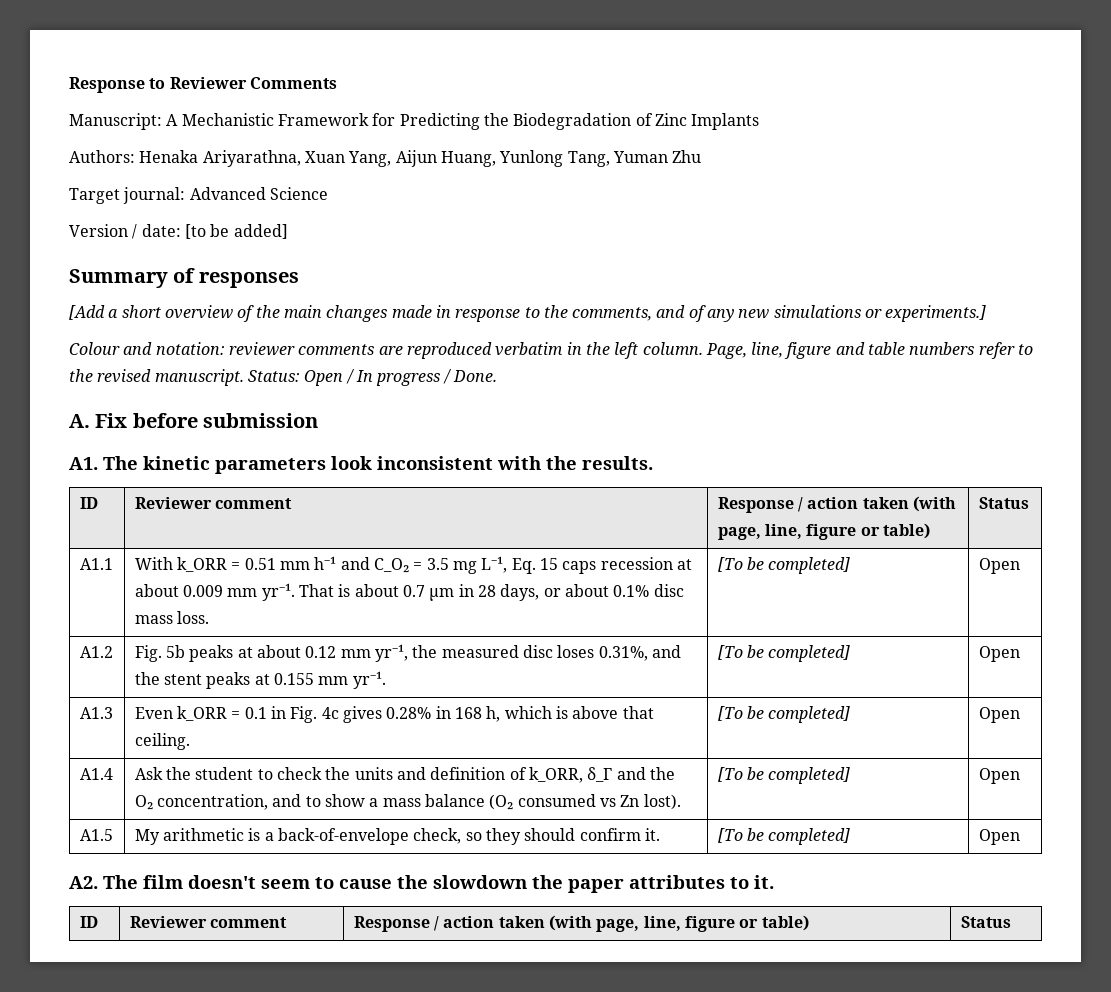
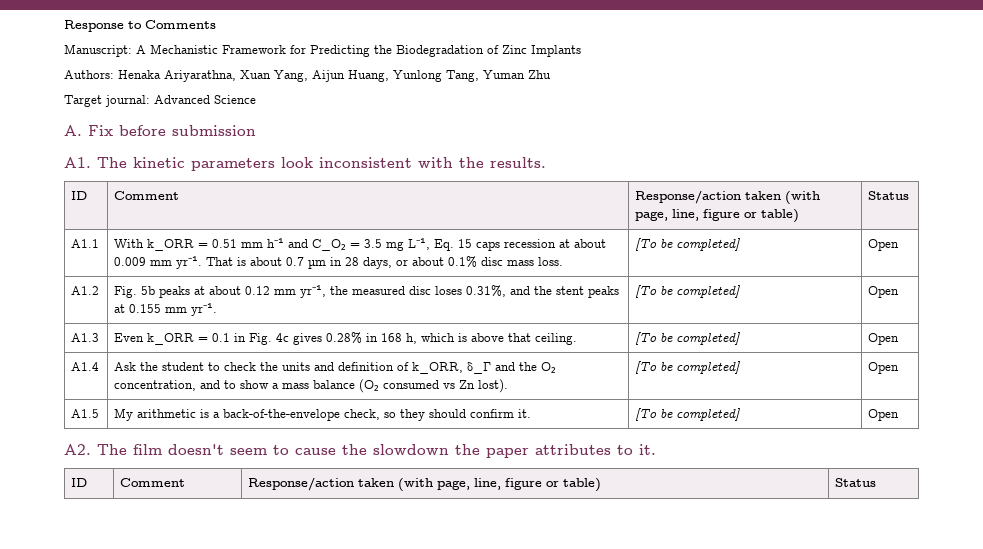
[169,77,247,89] Reviewer -> (142, 25) none
[69,224,288,239] [69,268,299,288] [69,305,987,322] [69,342,1034,359] [69,369,497,386] // Version / date: [to be added] // Summary of responses // [Add a short overview of the main changes made in response to the comments, and of any new simulations or experiments.] // Colour and notation: reviewer comments are reproduced verbatim in the left column. Page, line, figure and table numbers refer to the revised manuscript. Status: Open / In progress / Done. -> (256, 99) none
[134,497,293,509] [717,497,859,513] Reviewer comment | Response / action -> [114,191,180,200] [635,190,742,204] Comment | Response/action
[278,828,410,845] back-of-envelope -> [223,409,341,421] back-of-the-envelope
[129,916,288,928] [353,916,495,932] Reviewer comment | Response / action -> [120,478,186,487] [248,477,355,491] Comment | Response/action

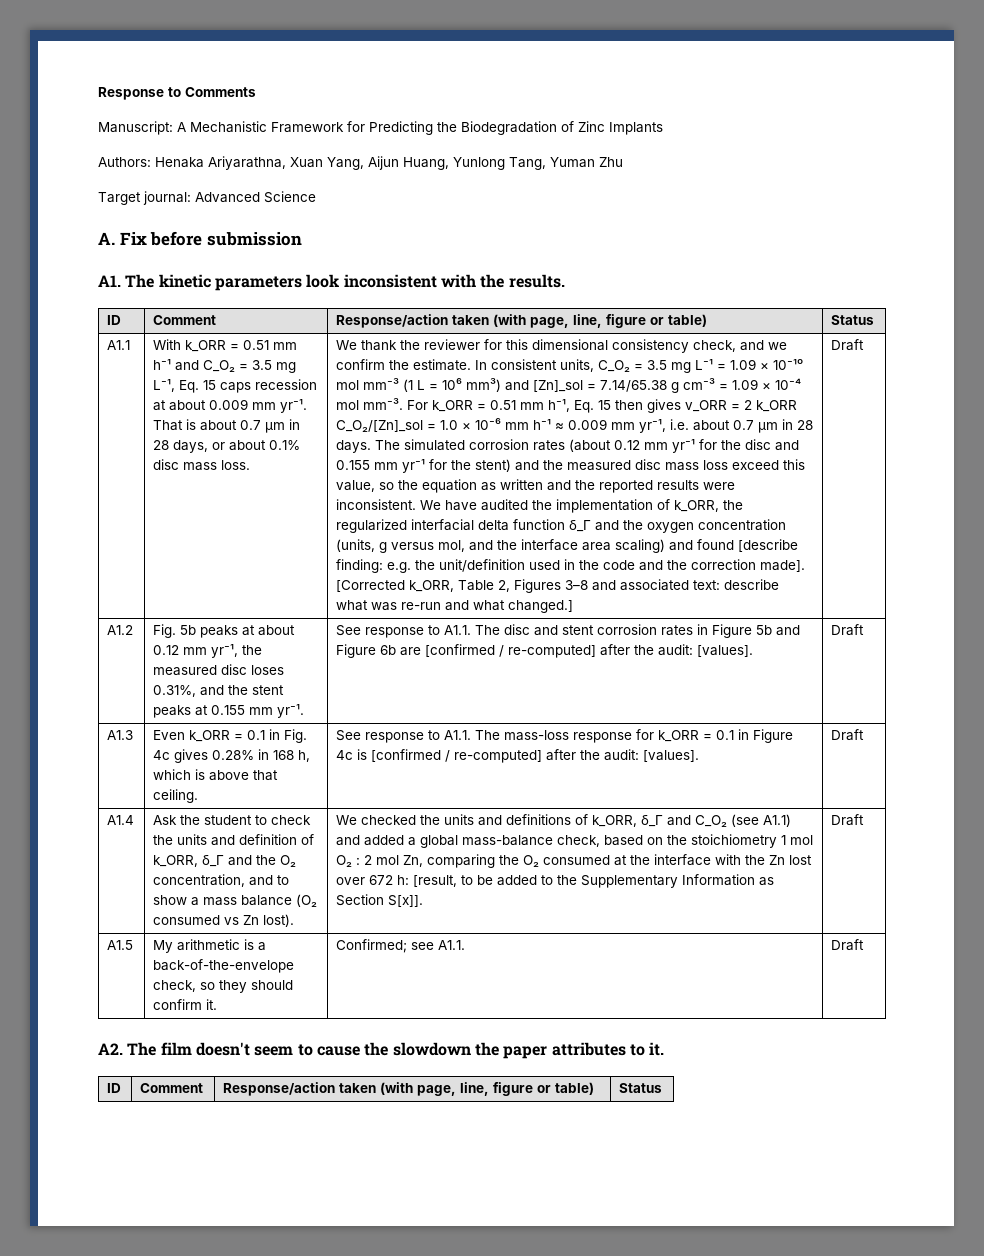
[635,238,741,251] [868,239,900,251] [To be completed] | Open -> [336,339,788,353] [336,359,804,373] [336,378,802,393] [336,398,798,413] [336,418,814,433] [336,439,800,453] [336,459,806,473] [336,479,736,493] [336,499,744,513] [336,519,787,533] [336,539,799,553] [336,559,806,573] [336,579,780,593] [336,600,574,613] [831,339,865,351] We thank the reviewer for this dimensional consistency check, and we confirm the estimate. In consistent units, C_O₂ = 3.5 mg L⁻¹ = 1.09 × 10⁻¹⁰ mol mm⁻³ (1 L = 10⁶ mm³) and [Zn]_sol = 7.14/65.38 g cm⁻³ = 1.09 × 10⁻⁴ mol mm⁻³. For k_ORR = 0.51 mm h⁻¹, Eq. 15 then gives v_ORR = 2 k_ORR C_O₂/[Zn]_sol = 1.0 × 10⁻⁶ mm h⁻¹ ≈ 0.009 mm yr⁻¹, i.e. about 0.7 µm in 28 days. The simulated corrosion rates (about 0.12 mm yr⁻¹ for the disc and 0.155 mm yr⁻¹ for the stent) and the measured disc mass loss exceed this value, so the equation as written and the reported results were inconsistent. We have audited the implementation of k_ORR, the regularized interfacial delta function δ_Γ and the oxygen concentration (units, g versus mol, and the interface area scaling) and found [describe finding: e.g. the unit/definition used in the code and the correction made]. [Corrected k_ORR, Table 2, Figures 3–8 and associated text: describe what was re-run and what changed.] | Draft
[635,285,741,298] [868,286,900,298] [To be completed] | Open -> [336,624,801,638] [336,644,754,658] [831,624,865,636] See response to A1.1. The disc and stent corrosion rates in Figure 5b and Figure 6b are [confirmed / re-computed] after the audit: [values]. | Draft
[635,332,741,345] [868,333,900,345] [To be completed] | Open -> [336,729,794,743] [336,749,700,763] [831,729,865,741] See response to A1.1. The mass-loss response for k_ORR = 0.1 in Figure 4c is [confirmed / re-computed] after the audit: [values]. | Draft
[635,361,741,374] [868,362,900,374] [To be completed] | Open -> [336,814,792,827] [336,834,814,848] [336,854,813,868] [336,874,775,888] [336,894,424,907] [831,814,865,826] We checked the units and definitions of k_ORR, δ_Γ and C_O₂ (see A1.1) and added a global mass-balance check, based on the stoichiometry 1 mol O₂ : 2 mol Zn, comparing the O₂ consumed at the interface with the Zn lost over 672 h: [result, to be added to the Supplementary Information as Section S[x]]. | Draft
[635,408,741,421] [868,409,900,421] [To be completed] | Open -> [336,939,466,953] [831,939,865,951] Confirmed; see A1.1. | Draft

